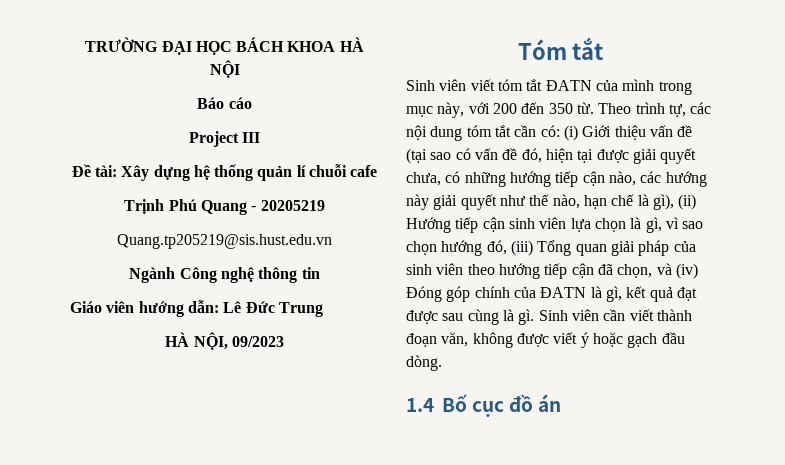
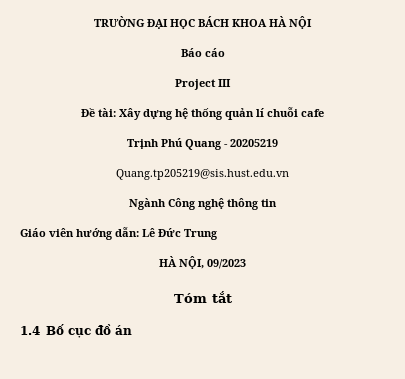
[406,79,692,95] [406,102,712,118] [406,125,693,141] [406,148,697,164] [406,171,707,187] [406,194,697,210] [406,217,704,233] [406,240,696,256] [406,263,698,279] [406,286,697,302] [406,309,692,325] [406,332,685,348] [406,355,442,371] // Sinh viên viết tóm tắt ĐATN của mình trong mục này, với 200 đến 350 từ. Theo trình tự, các nội dung tóm tắt cần có: (i) Giới thiệu vấn đề (tại sao có vấn đề đó, hiện tại được giải quyết chưa, có những hướng tiếp cận nào, các hướng này giải quyết như thế nào, hạn chế là gì), (ii) Hướng tiếp cận sinh viên lựa chọn là gì, vì sao chọn hướng đó, (iii) Tổng quan giải pháp của sinh viên theo hướng tiếp cận đã chọn, và (iv) Đóng góp chính của ĐATN là gì, kết quả đạt được sau cùng là gì. Sinh viên cần viết thành đoạn văn, không được viết ý hoặc gạch đầu dòng. -> (232, 297) none

